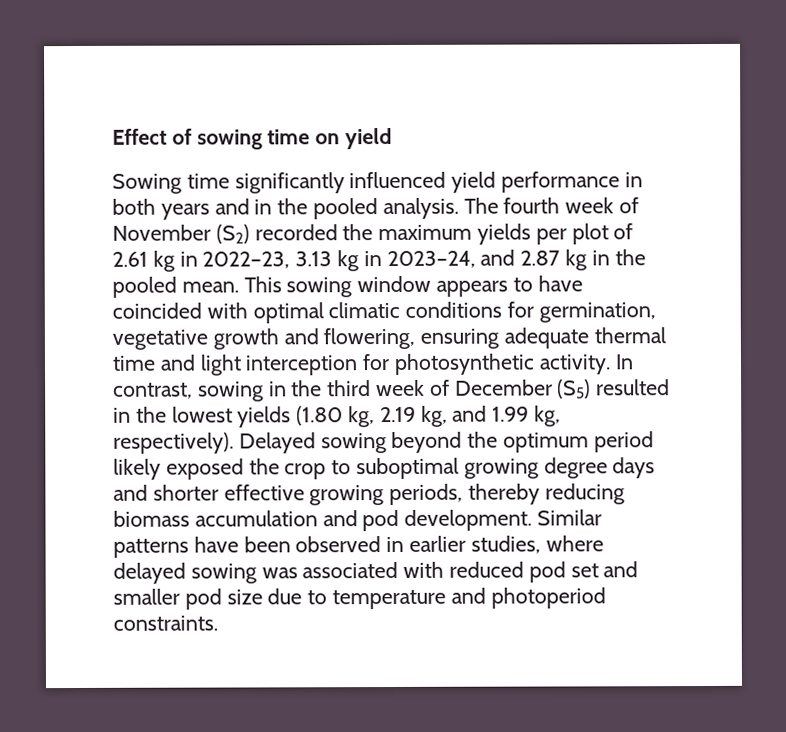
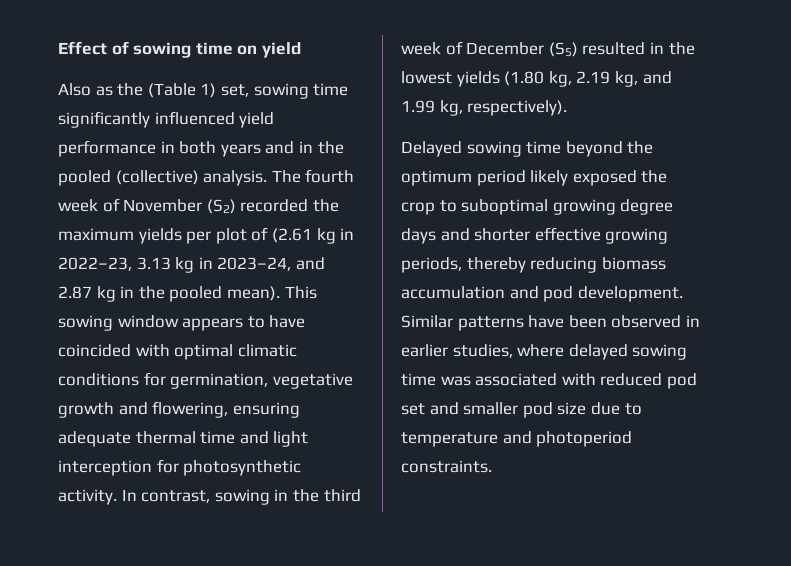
[112,173,182,194] Sowing -> [58,83,309,99] Also as the (Table 1) set, sowing
(379, 209) none -> [115,170,199,185] (collective)
[112,251,148,267] 2.61 -> [271,228,312,243] (2.61
[181,281,239,293] mean. -> [226,286,280,301] mean).
(234, 443) none -> (568, 108) //
(387, 443) none -> [526,141,562,154] time
(257, 573) none -> [401,373,436,386] time

